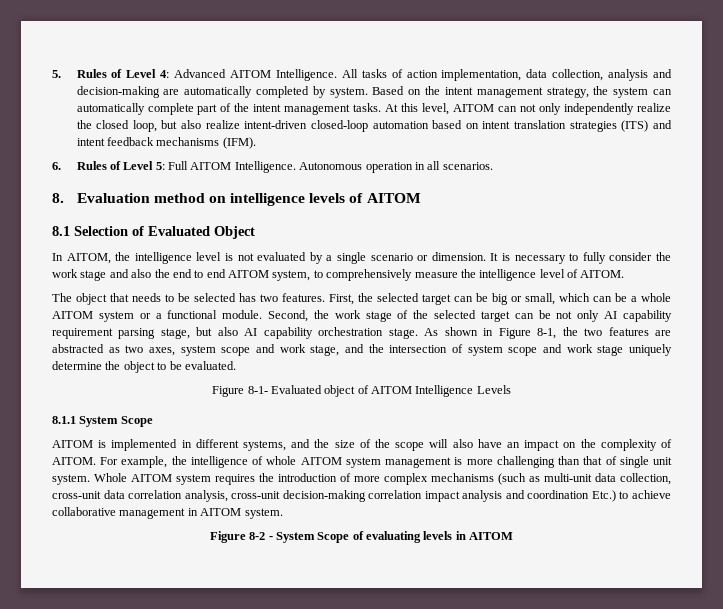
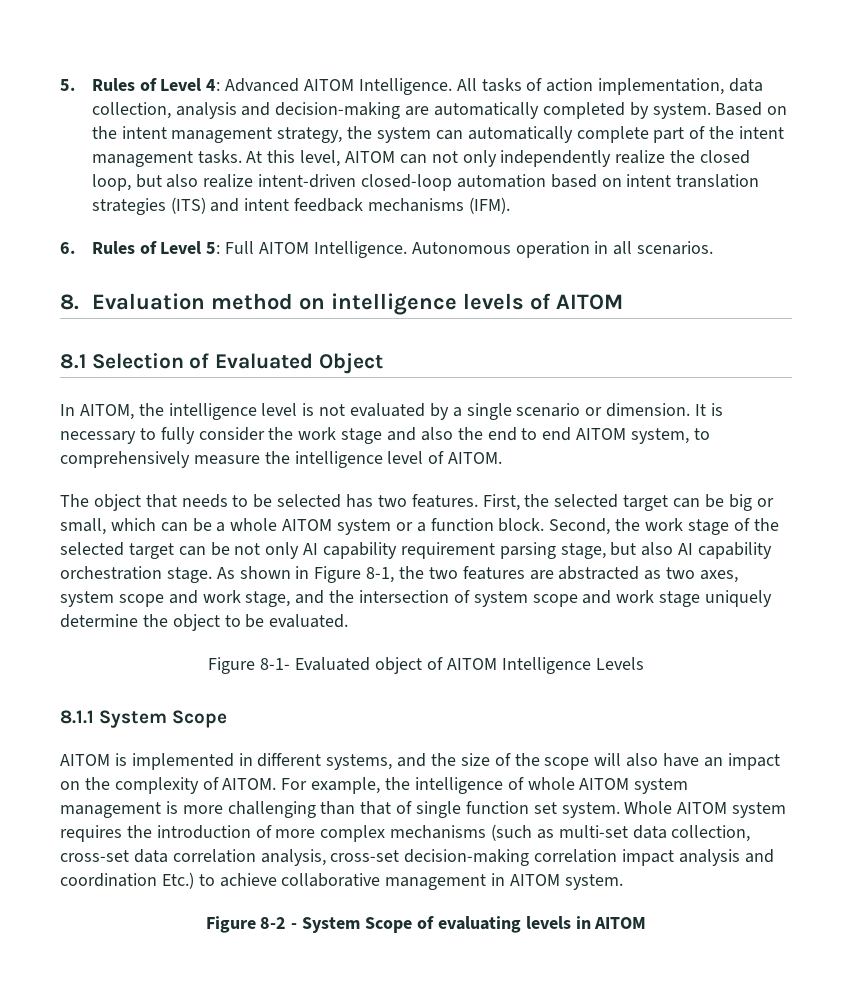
[167,310,263,319] functional module. -> [430,518,545,532] function block.
[653,457,673,465] unit -> [465,801,557,814] function set
[544,473,671,485] [52,491,101,499] multi-unit data collection, cross-unit -> [558,825,751,842] [60,850,129,862] multi-set data collection, cross-set
[231,491,281,499] cross-unit -> [330,850,400,862] cross-set

